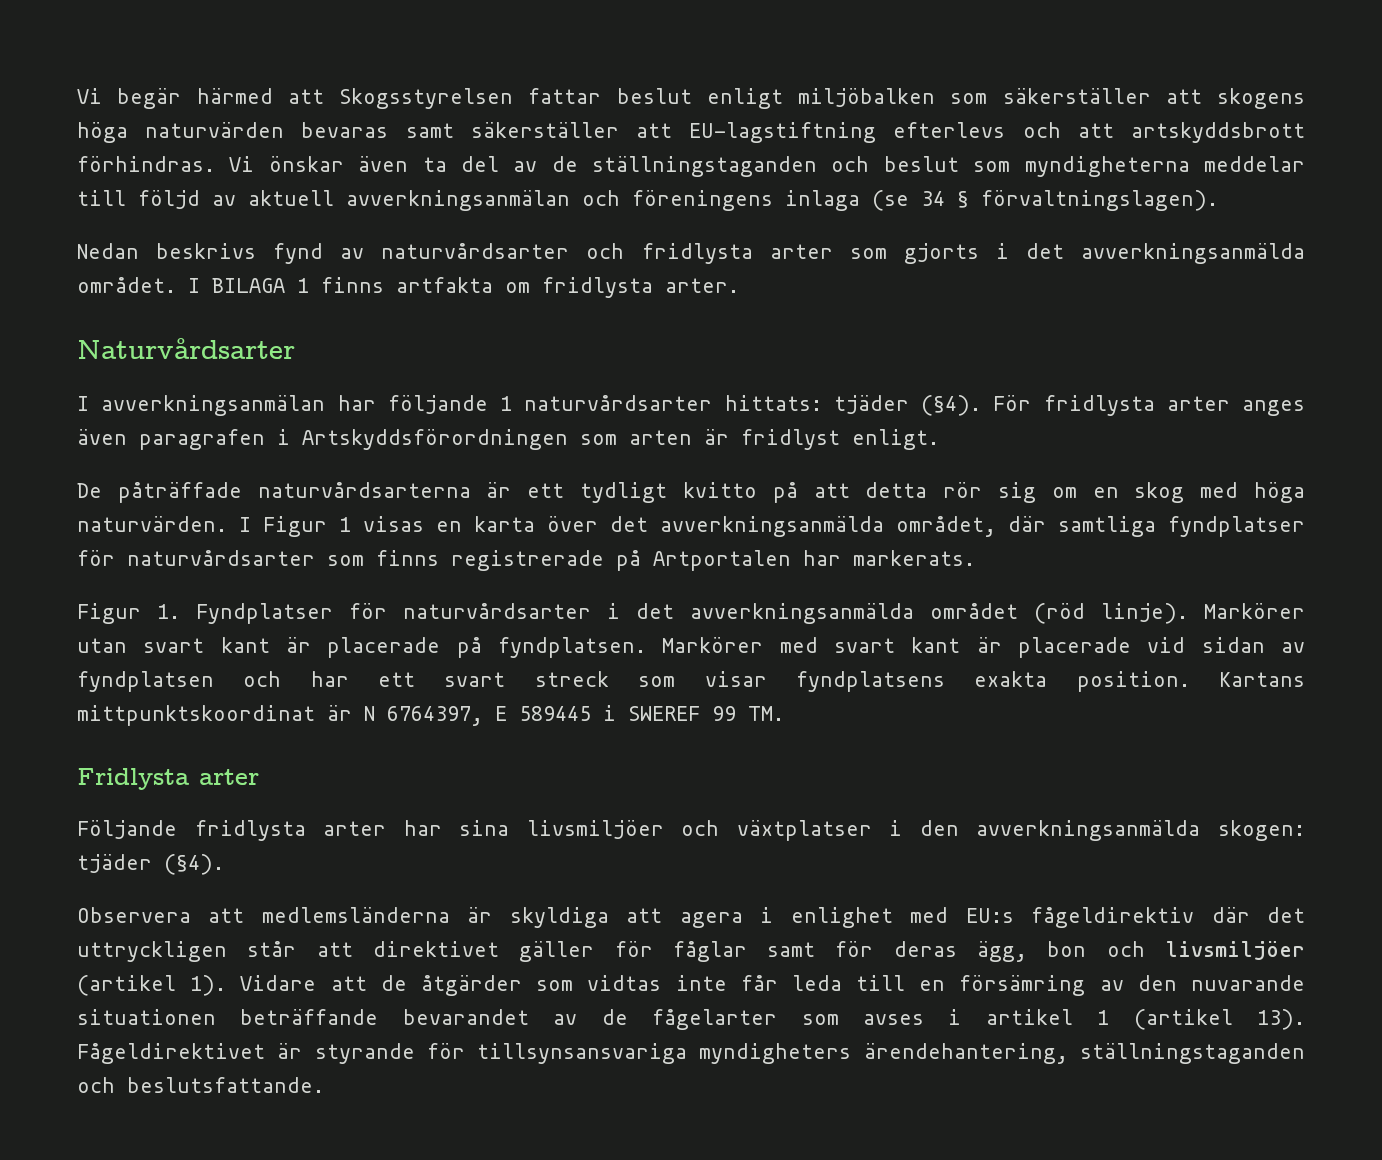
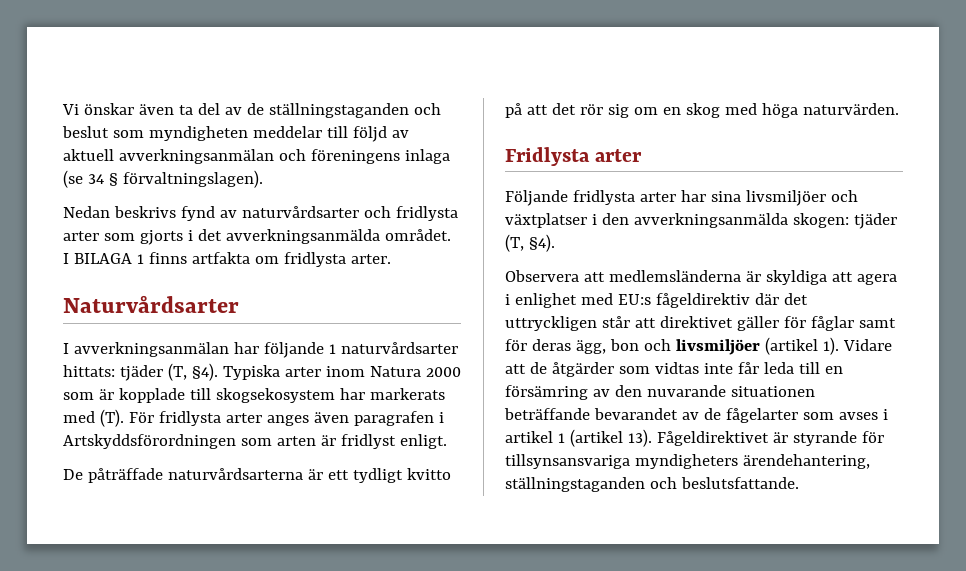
[77,88,1305,109] [77,122,1306,143] [77,156,255,172] Vi begär härmed att Skogsstyrelsen fattar beslut enligt miljöbalken som säkerställer att skogens höga naturvärden bevaras samt säkerställer att EU-lagstiftning efterlevs och att artskyddsbrott förhindras. Vi -> [62,104,79,115] Vi
[1024,156,1190,177] myndigheterna -> [148,126,248,141] myndigheten
[921,395,981,416] (§4). -> [167,363,461,381] [63,388,445,403] [63,409,124,427] (T, §4). Typiska arter inom Natura 2000 som är kopplade till skogsekosystem har markerats med (T).
[865,482,928,498] detta -> [551,103,576,115] det
[239,516,1305,537] [77,550,975,571] [77,603,1305,624] [77,637,1305,658] [77,671,1305,692] [77,705,784,726] I Figur 1 visas en karta över det avverkningsanmälda området, där samtliga fyndplatser för naturvårdsarter som finns registrerade på Artportalen har markerats. // Figur 1. Fyndplatser för naturvårdsarter i det avverkningsanmälda området (röd linje). Markörer utan svart kant är placerade på fyndplatsen. Markörer med svart kant är placerade vid sidan av fyndplatsen och har ett svart streck som visar fyndplatsens exakta position. Kartans mittpunktskoordinat är N 6764397, E 589445 i SWEREF 99 TM. -> (899, 109) none
[164,854,224,875] (§4). -> [505,234,555,252] (T, §4).

